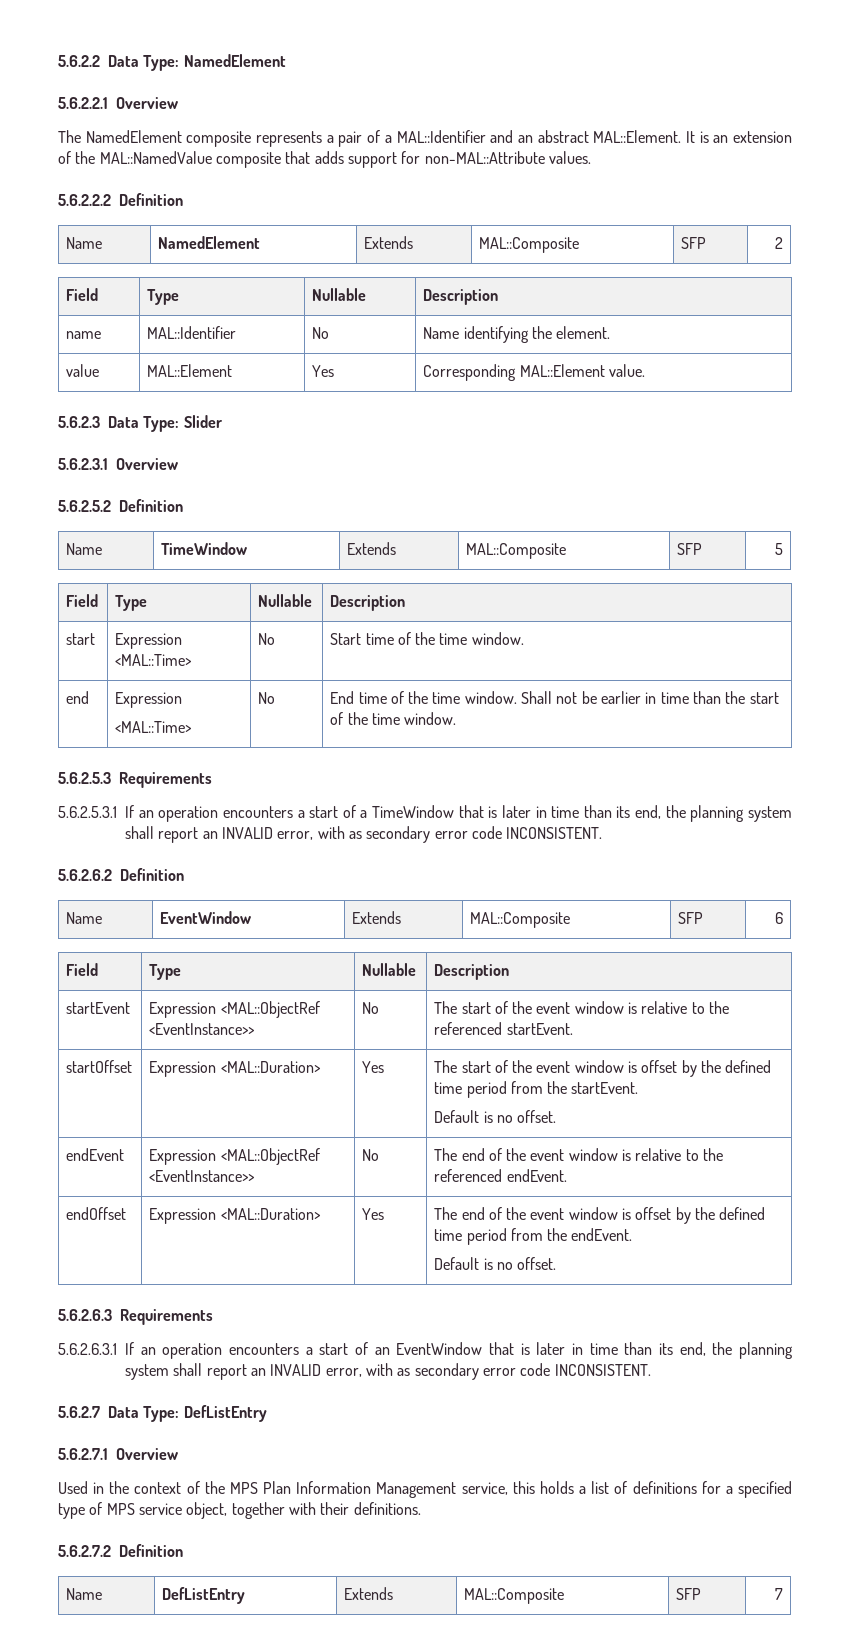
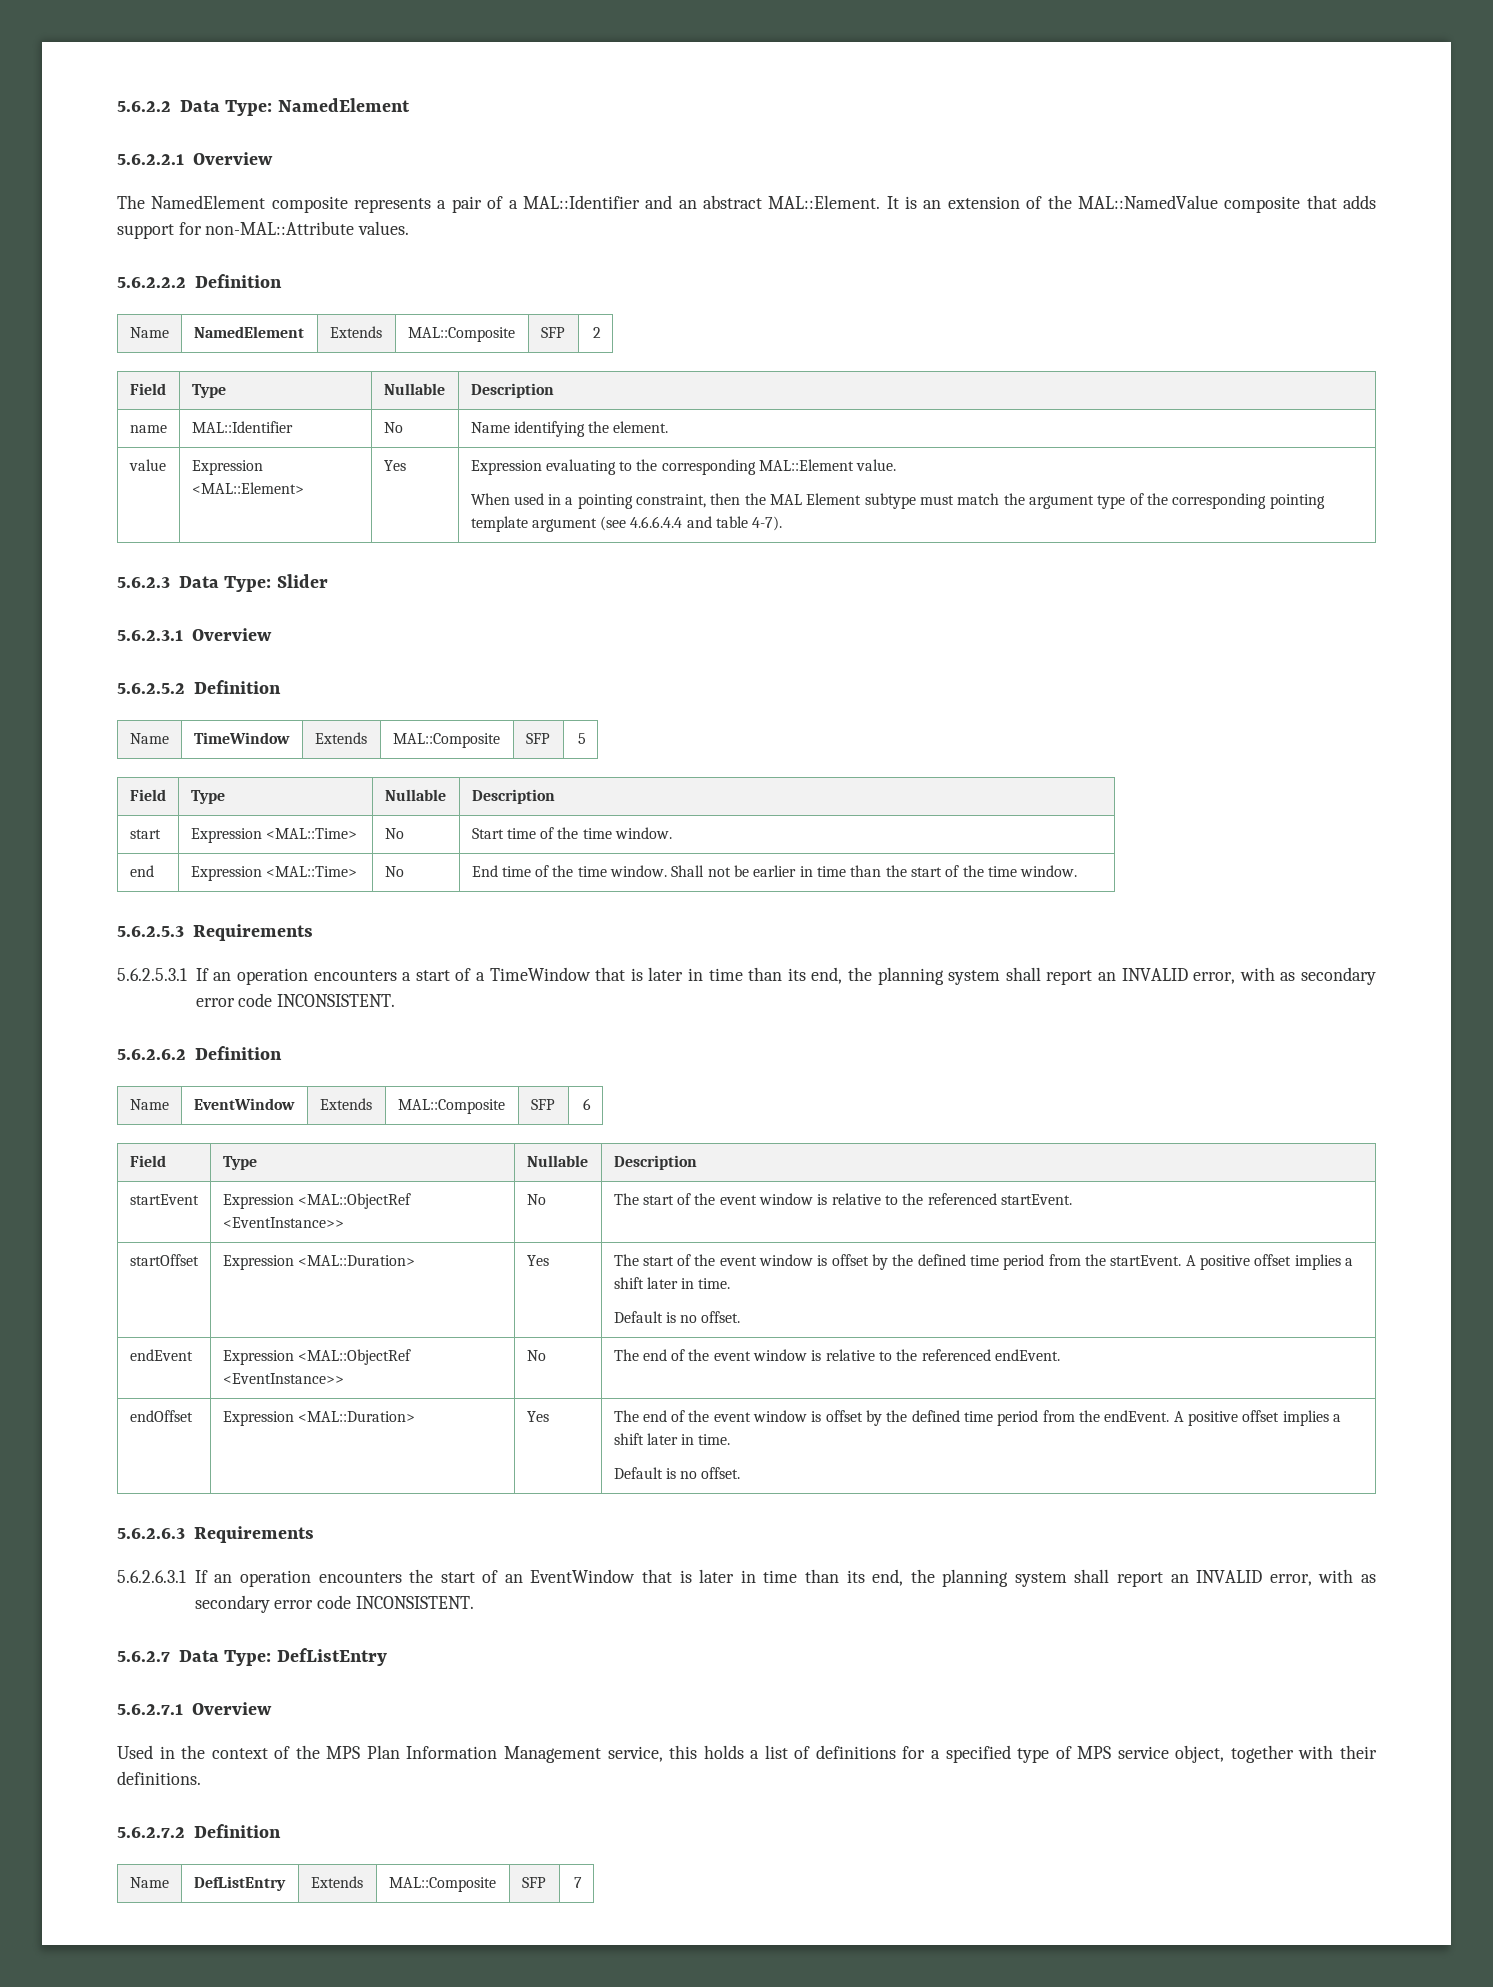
[147,364,233,377] [312,365,335,377] [423,364,645,381] MAL::Element | Yes | Corresponding MAL::Element value. -> [191,460,263,475] [191,482,304,494] [383,460,406,471] [470,459,897,475] [470,493,1325,509] [470,516,783,532] Expression <MAL::Element> | Yes | Expression evaluating to the corresponding MAL::Element value. // When used in a pointing constraint, then the MAL Element subtype must match the argument type of the corresponding pointing template argument (see 4.6.6.4.4 and table 4-7).
(183, 700) // -> (262, 873) none
(639, 1088) none -> [1185,1254,1353,1270] [613,1277,731,1289] A positive offset implies a shift later in time.
(633, 1234) none -> [1173,1410,1341,1426] [613,1433,731,1445] A positive offset implies a shift later in time.
[305,1347,313,1355] a -> [409,1569,434,1583] the

